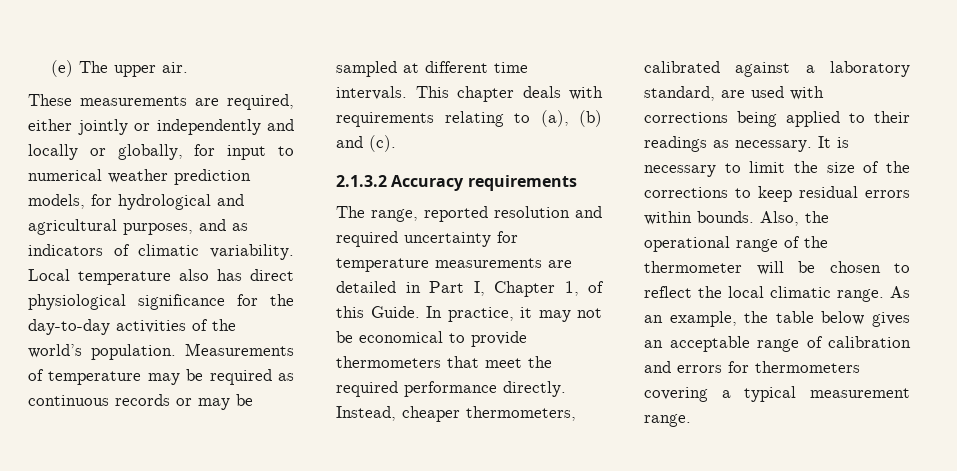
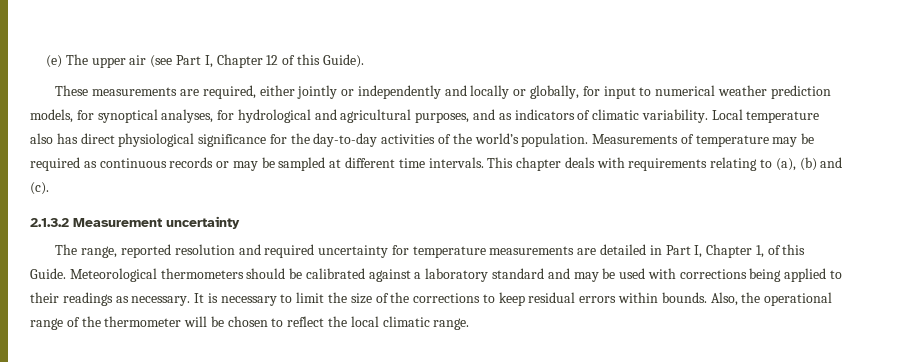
[162,62,189,73] air. -> [129,54,364,68] air (see Part I, Chapter 12 of this Guide).
(112, 200) none -> [97,109,235,123] synoptical analyses, for
[391,175,577,191] Accuracy requirements -> [73,216,240,229] Measurement uncertainty
[426,306,602,322] [336,331,527,347] [336,356,552,368] [336,381,566,397] [336,406,576,422] [644,61,910,77] [644,86,745,101] In practice, it may not be economical to provide thermometers that meet the required performance directly. Instead, cheaper thermometers, calibrated against a laboratory standard, are -> [69,268,616,282] Meteorological thermometers should be calibrated against a laboratory standard and may be
[890,286,910,298] [644,311,910,327] [644,336,911,352] [644,361,860,373] [644,386,910,402] [644,414,691,427] As an example, the table below gives an acceptable range of calibration and errors for thermometers covering a typical measurement range. -> (470, 324) none

